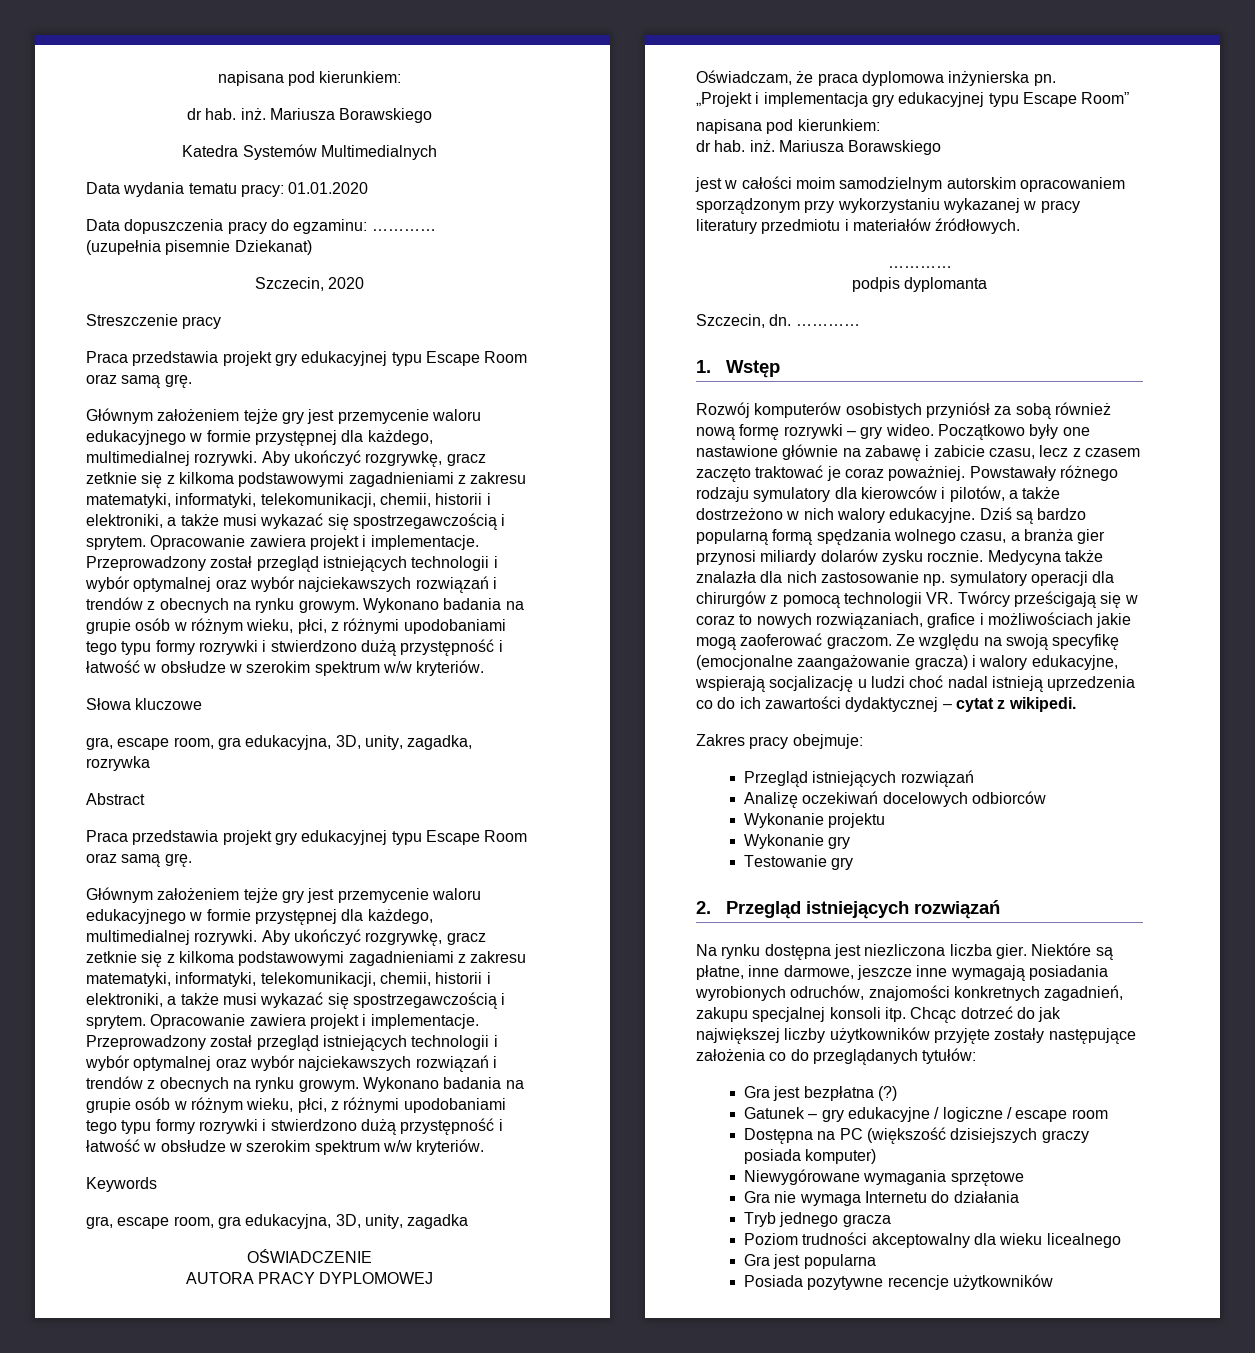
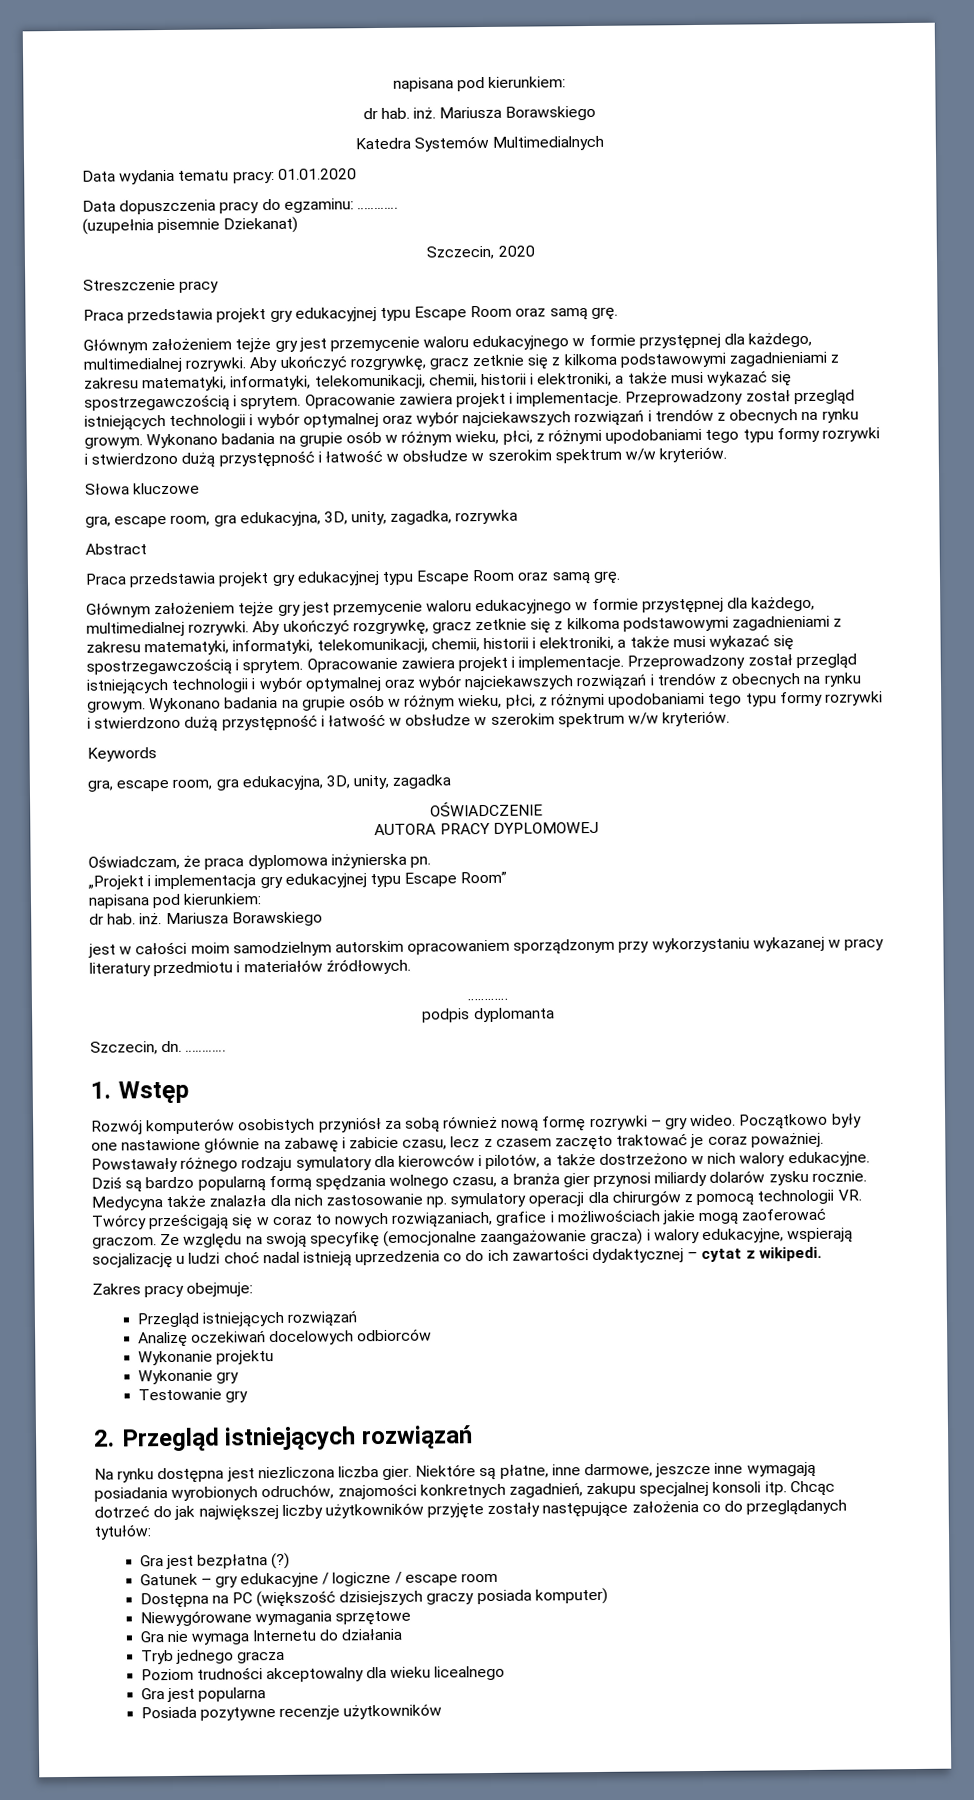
[887,1275,949,1290] recencje -> [278,1705,340,1720] recenzje

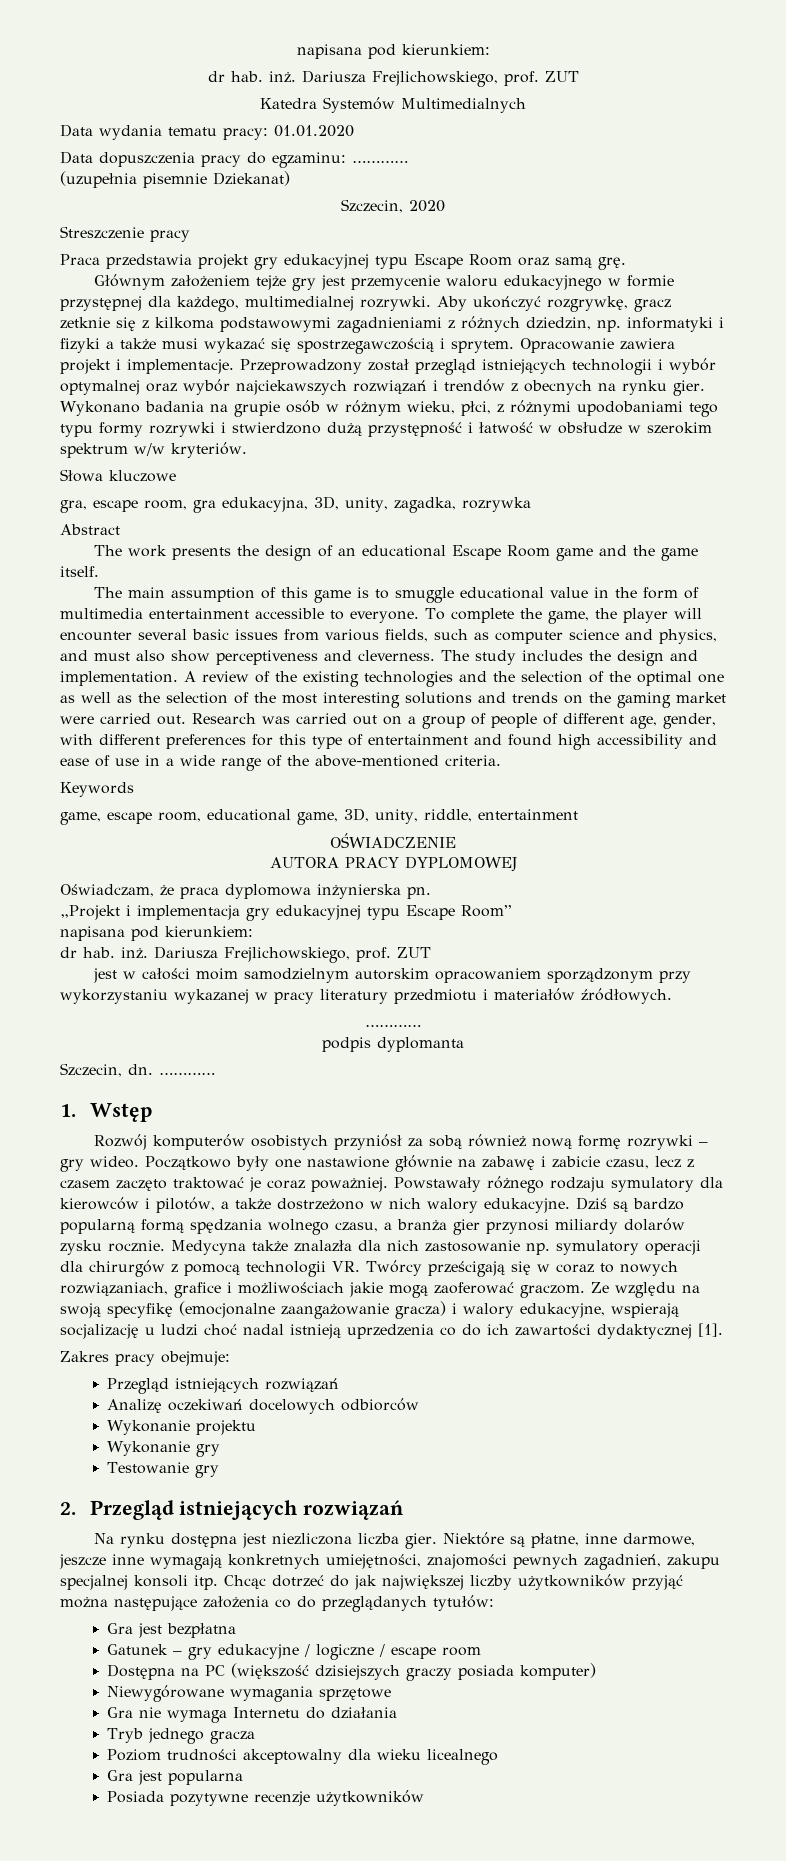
[392,76,567,92] [362,105,597,121] napisana pod kierunkiem: // dr hab. inż. Mariusza Borawskiego -> [296,44,490,59] [207,70,579,87] napisana pod kierunkiem: // dr hab. inż. Dariusza Frejlichowskiego, prof. ZUT
[84,372,613,392] zakresu matematyki, informatyki, telekomunikacji, chemii, historii i elektroniki, -> [461,316,724,332] [60,338,100,353] różnych dziedzin, np. informatyki i fizyki
[84,436,143,449] growym. -> [673,380,705,396] gier.
[85,569,621,588] [86,596,816,618] [86,615,843,637] [86,634,795,656] [86,653,857,676] [86,672,862,695] [87,691,883,713] [87,710,731,732] Praca przedstawia projekt gry edukacyjnej typu Escape Room oraz samą grę. // Głównym założeniem tejże gry jest przemycenie waloru edukacyjnego w formie przystępnej dla każdego, multimedialnej rozrywki. Aby ukończyć rozgrywkę, gracz zetknie się z kilkoma podstawowymi zagadnieniami z zakresu matematyki, informatyki, telekomunikacji, chemii, historii i elektroniki, a także musi wykazać się spostrzegawczością i sprytem. Opracowanie zawiera projekt i implementacje. Przeprowadzony został przegląd istniejących technologii i wybór optymalnej oraz wybór najciekawszych rozwiązań i trendów z obecnych na rynku growym. Wykonano badania na grupie osób w różnym wieku, płci, z różnymi upodobaniami tego typu formy rozrywki i stwierdzono dużą przystępność i łatwość w obsłudze w szerokim spektrum w/w kryteriów. -> [94,545,699,561] [60,566,99,577] [94,587,700,603] [60,608,702,624] [60,629,717,644] [60,650,698,666] [60,671,724,687] [60,692,726,708] [60,713,716,729] [60,734,717,750] [60,755,501,771] The work presents the design of an educational Escape Room game and the game itself. // The main assumption of this game is to smuggle educational value in the form of multimedia entertainment accessible to everyone. To complete the game, the player will encounter several basic issues from various fields, such as computer science and physics, and must also show perceptiveness and cleverness. The study includes the design and implementation. A review of the existing technologies and the selection of the optimal one as well as the selection of the most interesting solutions and trends on the gaming market were carried out. Research was carried out on a group of people of different age, gender, with different preferences for this type of entertainment and found high accessibility and ease of use in a wide range of the above-mentioned criteria.
[87,774,452,792] gra, escape room, gra edukacyjna, 3D, unity, zagadka -> [60,808,578,825] game, escape room, educational game, 3D, unity, riddle, entertainment
[165,911,323,927] Mariusza Borawskiego -> [154,946,431,963] Dariusza Frejlichowskiego, prof. ZUT
[687,1246,822,1262] – cytat z wikipedi. -> [698,1323,723,1337] [1].
[94,1483,506,1502] posiadania wyrobionych odruchów, znajomości konkretnych -> [228,1554,578,1569] konkretnych umiejętności, znajomości pewnych
[427,1502,541,1519] przyjęte zostały -> [632,1575,683,1590] [60,1597,108,1608] przyjąć można
[271,1552,291,1570] (?) -> (237, 1630) none

